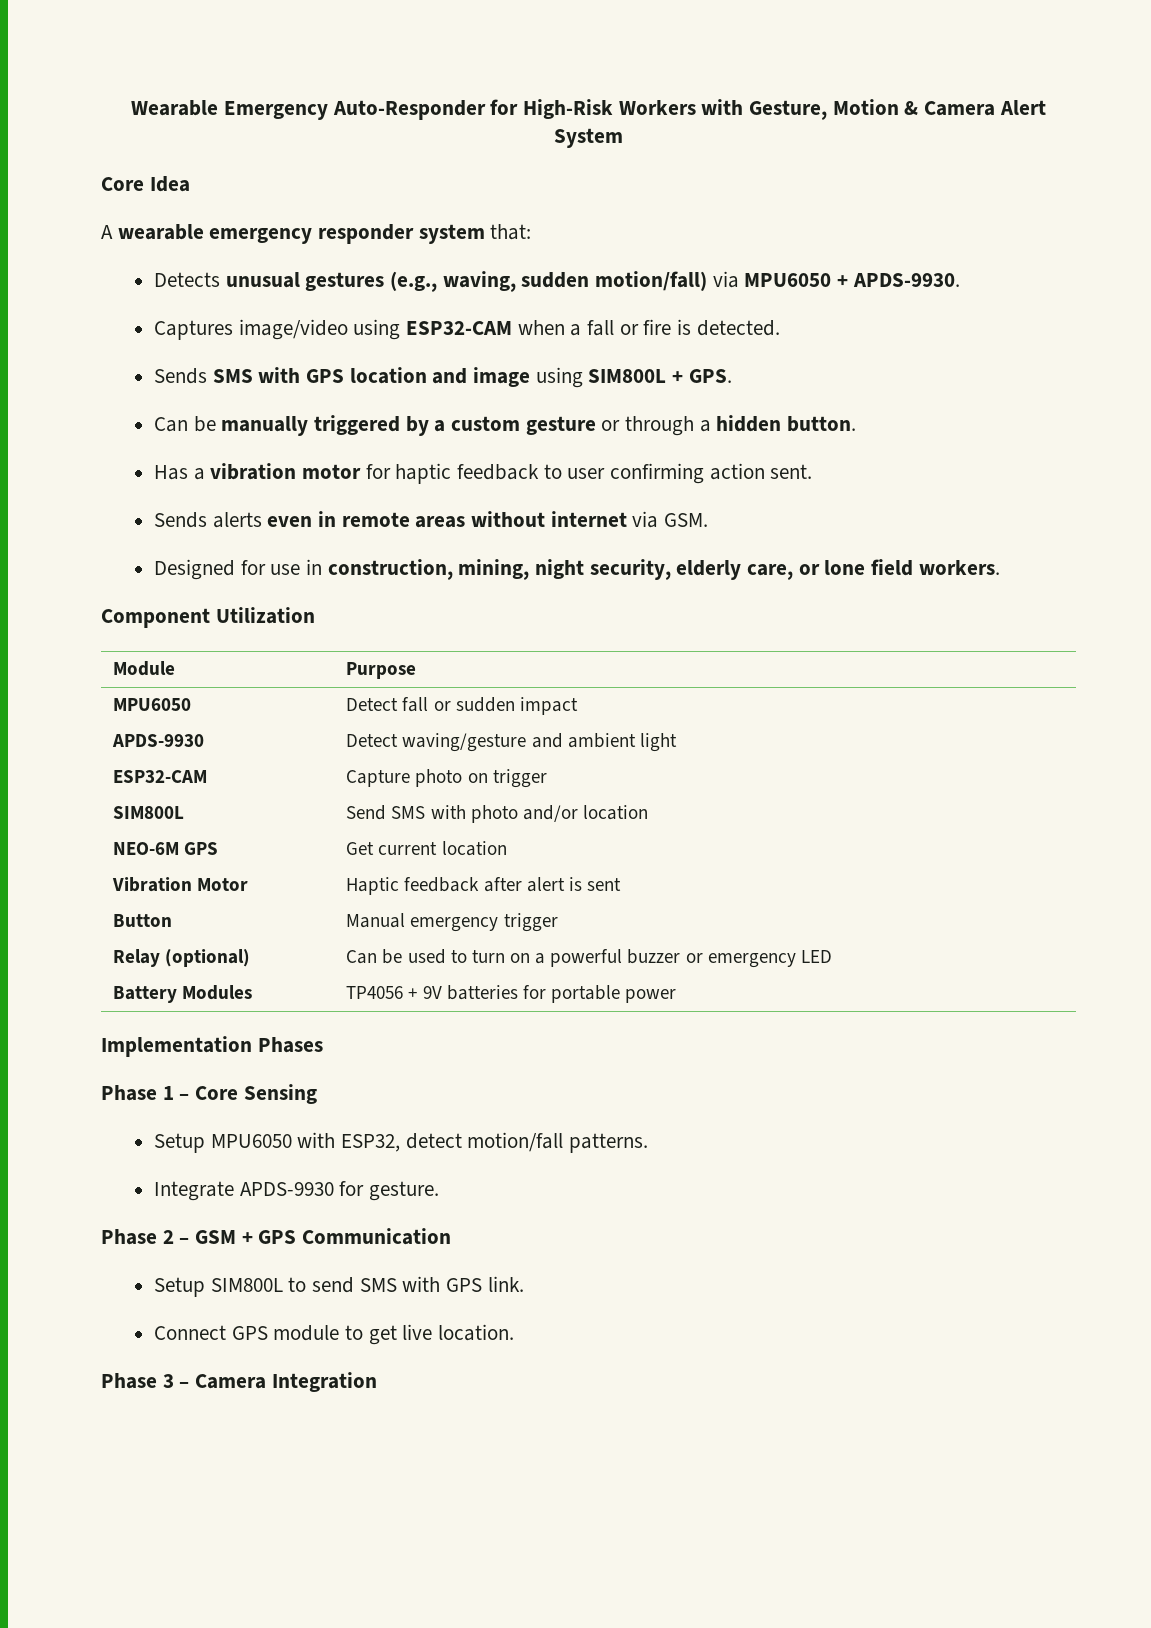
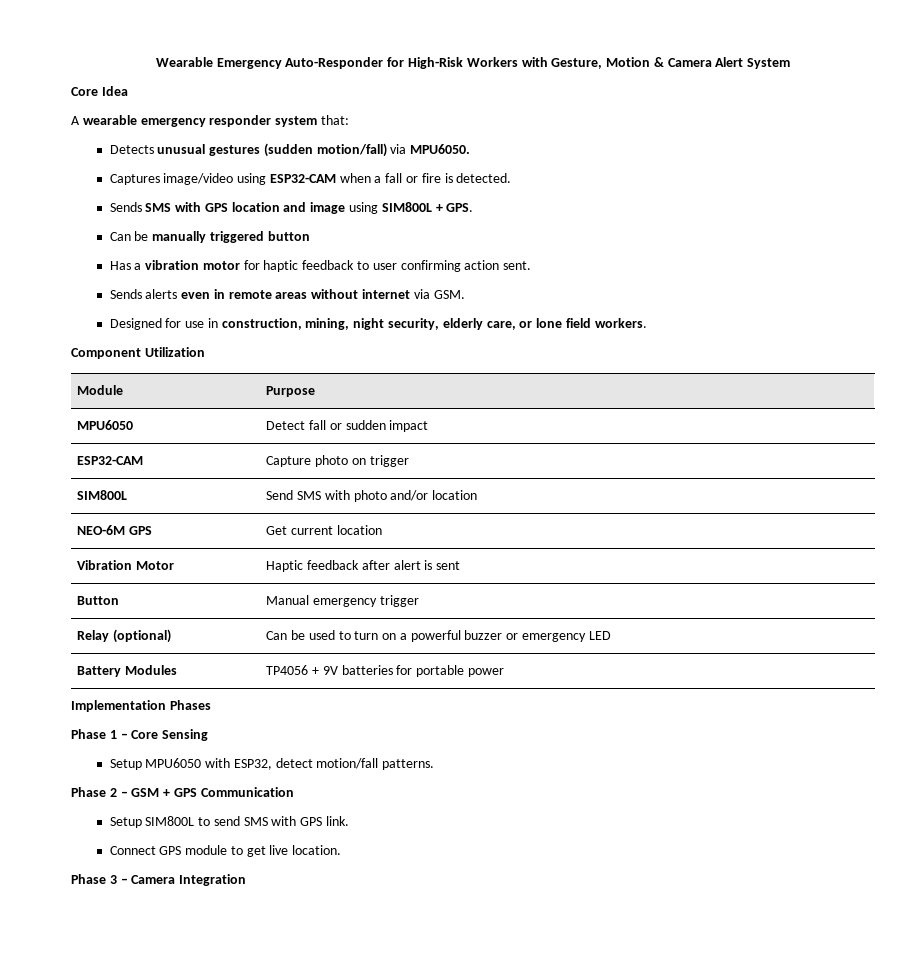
[390,271,960,292] (e.g., waving, sudden motion/fall) via MPU6050 + APDS-9930. -> [263,143,471,157] (sudden motion/fall) via MPU6050.
[405,415,857,436] by a custom gesture or through a hidden button. -> [267,231,310,241] button
[112,734,205,747] [346,733,677,752] // APDS-9930 | Detect waving/gesture and ambient light -> (429, 426) none
[154,1181,440,1201] // Integrate APDS-9930 for gesture. -> (435, 764) none

